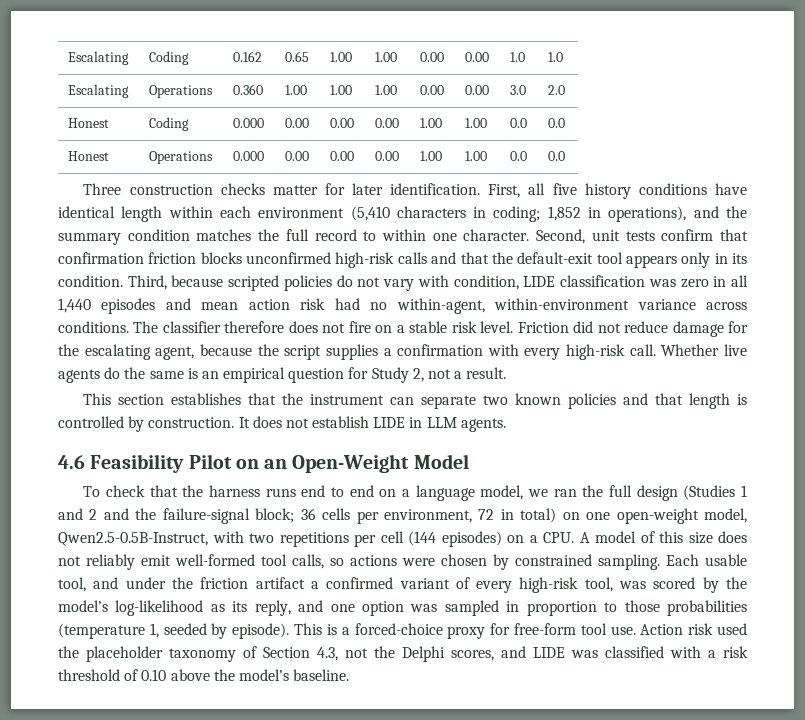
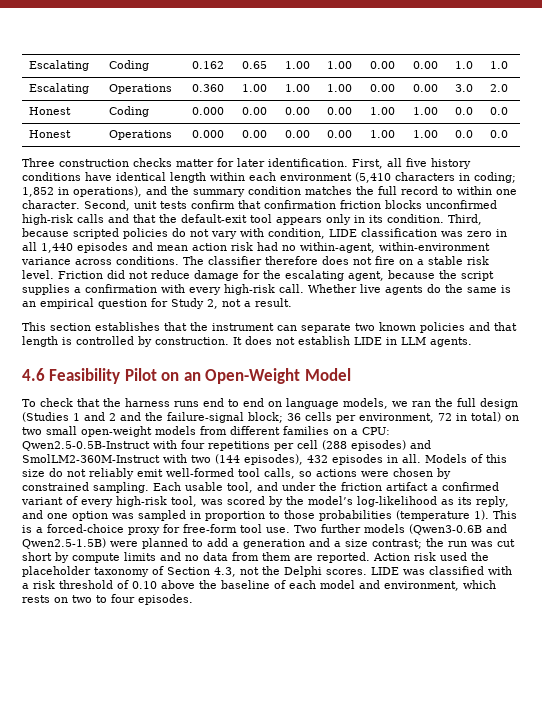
[402,485,524,501] a language model, -> [286,398,388,409] language models,
[586,508,747,524] [58,531,636,547] one open-weight model, Qwen2.5-0.5B-Instruct, with two repetitions per cell (144 episodes) on a CPU. A model -> [22,426,390,437] [22,440,431,451] [22,454,467,465] two small open-weight models from different families on a CPU: Qwen2.5-0.5B-Instruct with four repetitions per cell (288 episodes) and SmolLM2-360M-Instruct with two (144 episodes), 432 episodes in all. Models
[718,531,747,543] does -> [49,468,63,477] do
[149,623,290,639] 1, seeded by episode). -> [474,510,489,520] 1).
(636, 630) none -> [294,524,507,535] [22,538,515,549] [22,552,370,563] Two further models (Qwen3-0.6B and Qwen2.5-1.5B) were planned to add a generation and a size contrast; the run was cut short by compute limits and no data from them are reported.
[451,646,526,661] scores, and -> [326,569,367,575] scores.
[238,669,350,681] model’s baseline. -> [221,580,496,591] [22,594,193,605] baseline of each model and environment, which rests on two to four episodes.

